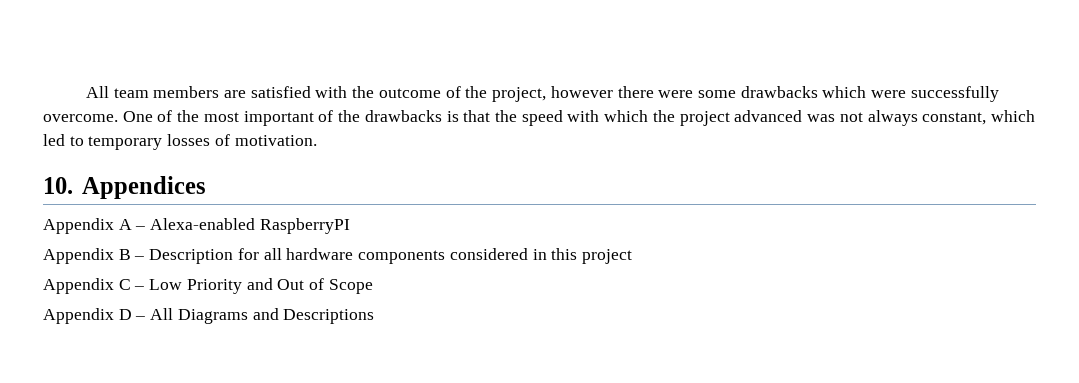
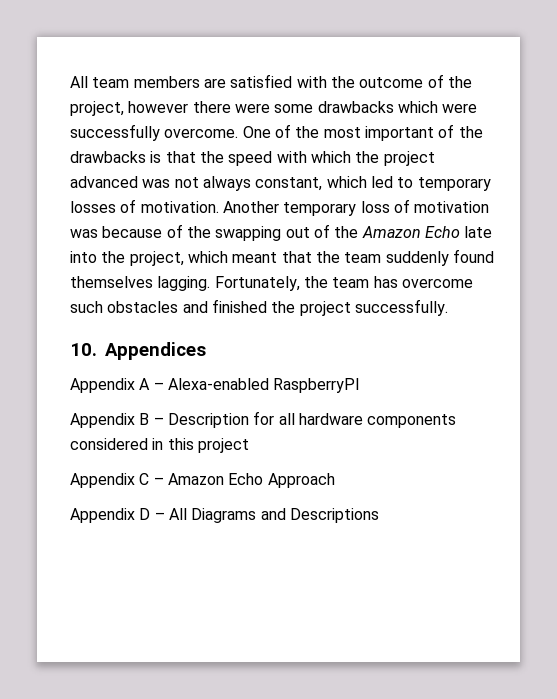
(317, 140) none -> [222,199,490,216] [70,224,493,241] [70,249,494,266] [70,276,473,291] [70,299,448,316] Another temporary loss of motivation was because of the swapping out of the Amazon Echo late into the project, which meant that the team suddenly found themselves lagging. Fortunately, the team has overcome such obstacles and finished the project successfully.
[149,278,373,294] Low Priority and Out of Scope -> [167,473,335,488] Amazon Echo Approach

